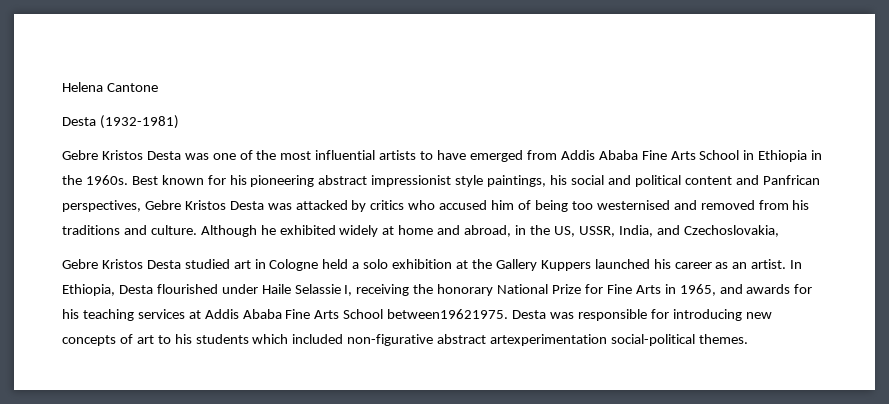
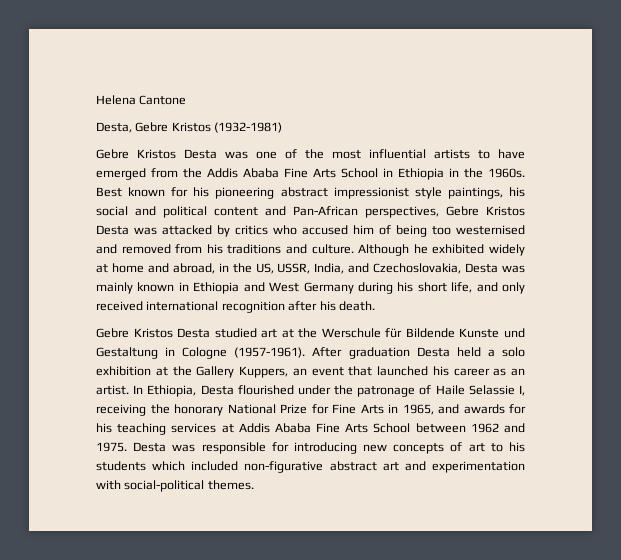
[62,117,96,126] Desta -> [96,122,211,133] Desta, Gebre Kristos
(557, 155) none -> [183,168,202,178] the
[762,175,820,185] Panfrican -> [293,206,358,216] Pan-African
(779, 231) none -> [465,263,525,273] [96,282,526,294] [96,301,375,313] Desta was mainly known in Ethiopia and West Germany during his short life, and only received international recognition after his death.
[254,259,319,271] in Cologne -> [281,328,525,338] [96,347,450,359] at the Werschule für Bildende Kunste und Gestaltung in Cologne (1957-1961). After graduation Desta
[540,260,591,271] Kuppers -> [239,366,373,378] Kuppers, an event that
(258, 289) none -> [334,385,432,397] the patronage of
[387,309,509,319] between19621975. -> [415,423,525,433] [96,442,127,452] between 1962 and 1975.
[490,334,608,346] artexperimentation -> [382,461,525,473] [96,480,121,490] art and experimentation with

